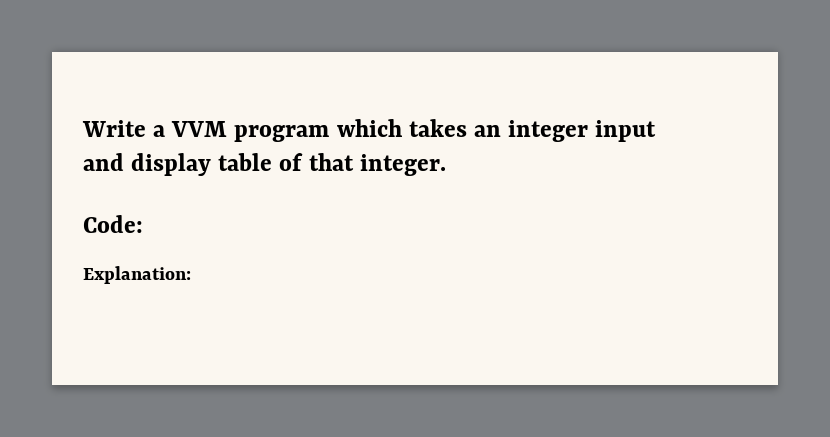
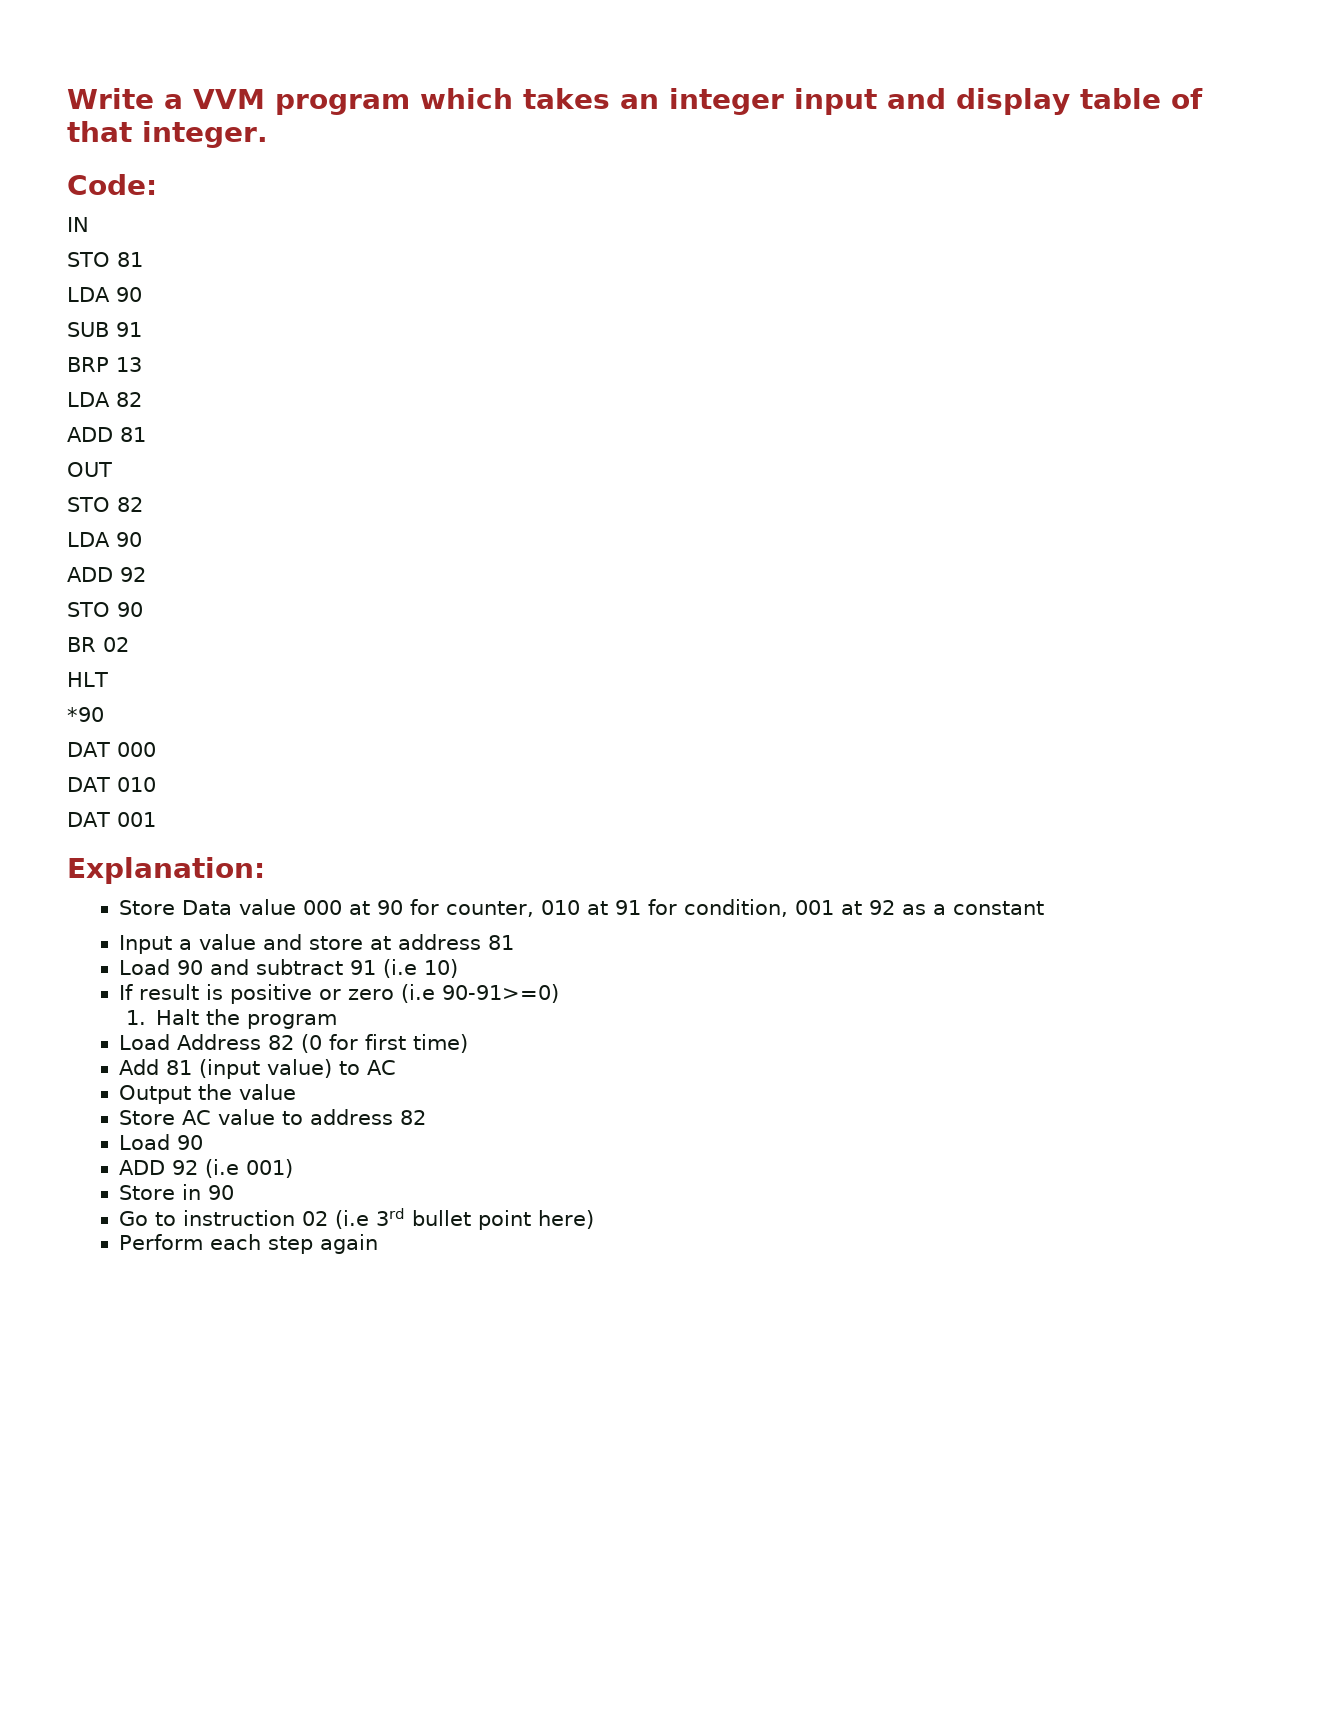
[83,266,191,284] Explanation: -> [67,217,89,232] [67,252,143,267] [67,287,142,302] [67,322,142,337] [67,357,142,372] [67,392,142,407] [67,427,146,442] [67,462,112,477] [67,497,143,512] [67,532,142,547] [67,567,146,582] [67,602,143,617] [67,637,129,652] [67,672,108,687] [67,707,104,722] [67,742,156,757] [67,777,156,792] [67,812,156,827] [67,857,265,884] [119,899,1045,917] [119,934,515,954] [119,959,459,978] [119,984,560,1004] [126,1009,338,1029] [119,1034,469,1053] [119,1059,397,1079] [119,1084,297,1104] [119,1109,427,1125] [119,1134,204,1150] [119,1159,294,1178] [119,1184,235,1200] [119,1208,595,1230] [119,1234,379,1254] IN // STO 81 // LDA 90 // SUB 91 // BRP 13 // LDA 82 // ADD 81 // OUT // STO 82 // LDA 90 // ADD 92 // STO 90 // BR 02 // HLT // *90 // DAT 000 // DAT 010 // DAT 001 // Explanation: // Store Data value 000 at 90 for counter, 010 at 91 for condition, 001 at 92 as a constant // Input a value and store at address 81 // Load 90 and subtract 91 (i.e 10) // If result is positive or zero (i.e 90-91>=0) // 1. Halt the program // Load Address 82 (0 for first time) // Add 81 (input value) to AC // Output the value // Store AC value to address 82 // Load 90 // ADD 92 (i.e 001) // Store in 90 // Go to instruction 02 (i.e 3rd bullet point here) // Perform each step again

